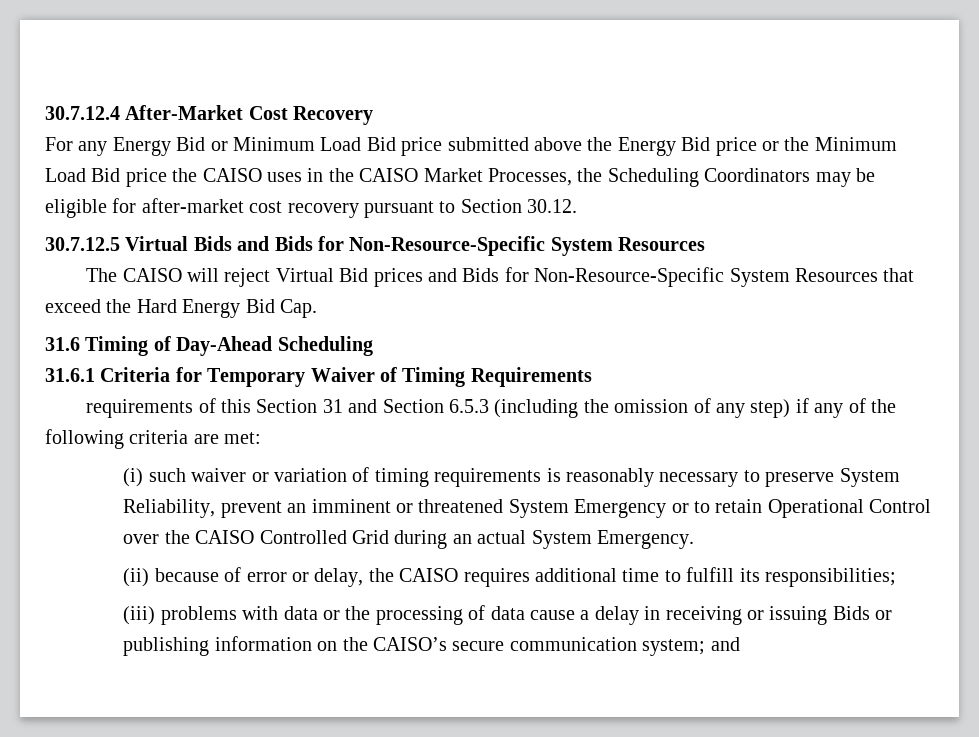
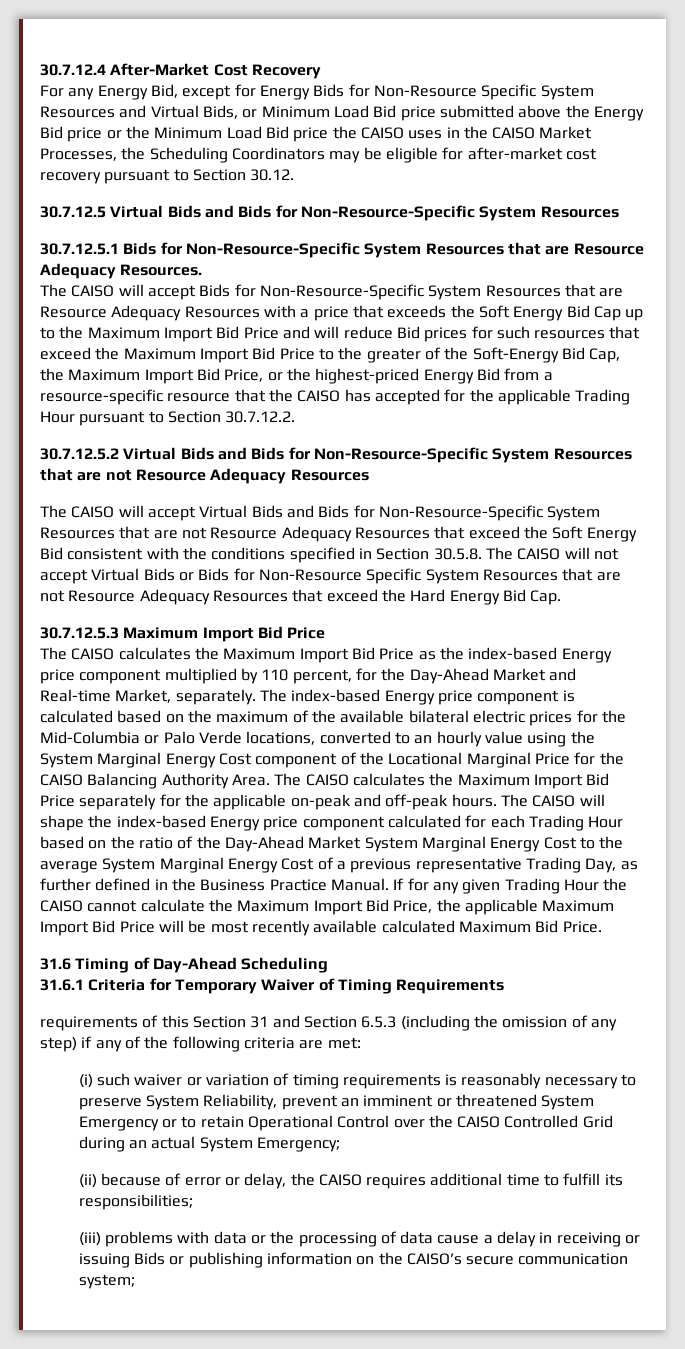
[176,137,206,151] Bid -> [150,84,594,100] [40,105,238,119] Bid, except for Energy Bids for Non-Resource Specific System Resources and Virtual Bids,
[86,267,915,287] The CAISO will reject Virtual Bid prices and Bids for Non-Resource-Specific System Resources that -> [40,242,644,258] [40,263,203,279] [40,284,624,300] [40,305,644,321] [40,326,641,342] [40,347,621,363] [40,368,553,384] [40,389,631,405] [40,411,296,426] [40,447,632,463] [40,468,369,484] [40,505,601,521] [40,526,637,542] [40,547,619,563] [40,568,621,584] [40,589,324,605] 30.7.12.5.1 Bids for Non-Resource-Specific System Resources that are Resource Adequacy Resources. // The CAISO will accept Bids for Non-Resource-Specific System Resources that are Resource Adequacy Resources with a price that exceeds the Soft Energy Bid Cap up to the Maximum Import Bid Price and will reduce Bid prices for such resources that exceed the Maximum Import Bid Price to the greater of the Soft-Energy Bid Cap, the Maximum Import Bid Price, or the highest-priced Energy Bid from a resource-specific resource that the CAISO has accepted for the applicable Trading Hour pursuant to Section 30.7.12.2. // 30.7.12.5.2 Virtual Bids and Bids for Non-Resource-Specific System Resources that are not Resource Adequacy Resources // The CAISO will accept Virtual Bids and Bids for Non-Resource-Specific System Resources that are not Resource Adequacy Resources that exceed the Soft Energy Bid consistent with the conditions specified in Section 30.5.8. The CAISO will not accept Virtual Bids or Bids for Non-Resource Specific System Resources that are not Resource Adequacy Resources that
(317, 308) none -> [40,626,326,642] [40,647,612,663] [40,668,577,684] [40,689,575,705] [40,710,626,726] [40,731,595,747] [40,752,624,768] [40,773,610,789] [40,794,605,810] [40,815,624,831] [40,836,624,852] [40,857,638,873] [40,878,628,894] [40,899,615,915] [40,920,602,936] // 30.7.12.5.3 Maximum Import Bid Price // The CAISO calculates the Maximum Import Bid Price as the index-based Energy price component multiplied by 110 percent, for the Day-Ahead Market and Real-time Market, separately. The index-based Energy price component is calculated based on the maximum of the available bilateral electric prices for the Mid-Columbia or Palo Verde locations, converted to an hourly value using the System Marginal Energy Cost component of the Locational Marginal Price for the CAISO Balancing Authority Area. The CAISO calculates the Maximum Import Bid Price separately for the applicable on-peak and off-peak hours. The CAISO will shape the index-based Energy price component calculated for each Trading Hour based on the ratio of the Day-Ahead Market System Marginal Energy Cost to the average System Marginal Energy Cost of a previous representative Trading Day, as further defined in the Business Practice Manual. If for any given Trading Hour the CAISO cannot calculate the Maximum Import Bid Price, the applicable Maximum Import Bid Price will be most recently available calculated Maximum Bid Price.
[597,530,695,549] Emergency. -> [256,1137,340,1152] Emergency;
[710,637,740,651] and -> (135, 1281) none

